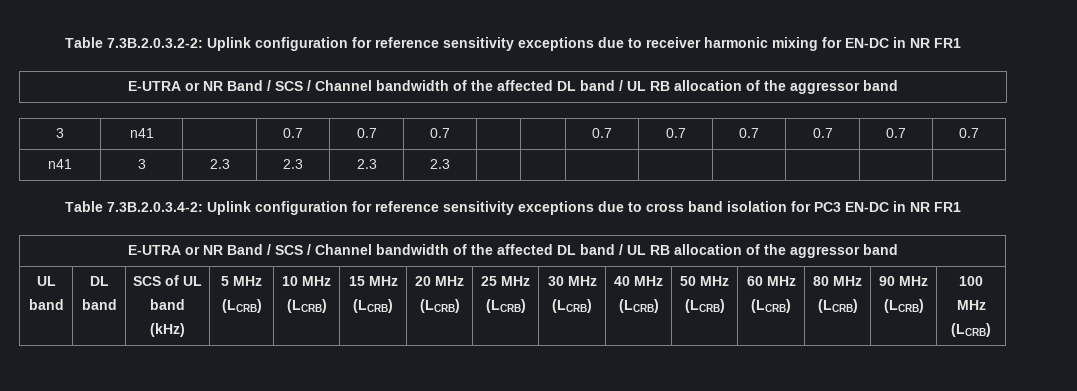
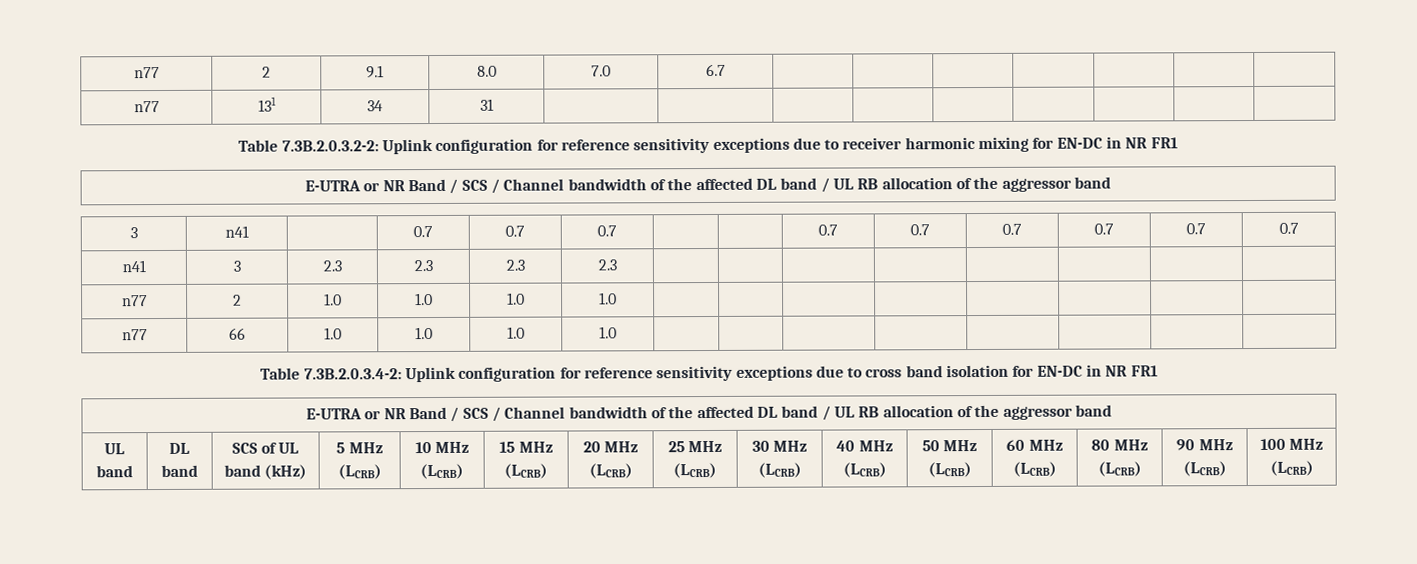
(65, 42) none -> [133,67,160,79] [262,66,271,78] [366,65,384,79] [476,65,497,77] [591,65,611,77] [705,63,726,77] [133,101,160,113] [257,96,277,112] [367,100,383,112] [479,98,494,111] n77 | 2 | 9.1 | 8.0 | 7.0 | 6.7 | | | | | | | // n77 | 131 | 34 | 31 | | | | | | | | | //
(450, 164) none -> [121,295,148,307] [233,294,242,306] [324,293,342,306] [415,293,433,306] [507,292,525,305] [599,292,617,305] [121,329,148,341] [229,327,246,340] [324,327,342,340] [415,327,433,340] [507,326,525,339] [599,326,617,339] // n77 | 2 | 1.0 | 1.0 | 1.0 | 1.0 | | | | | | | | // n77 | 66 | 1.0 | 1.0 | 1.0 | 1.0 | | | | | | | |
[814,202,841,212] PC3 -> (1035, 371) none

